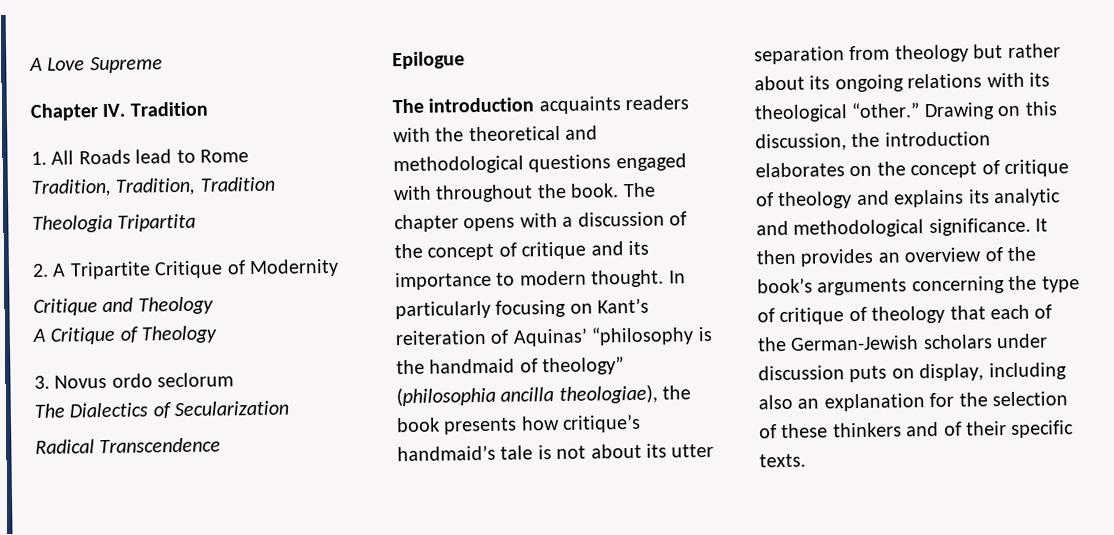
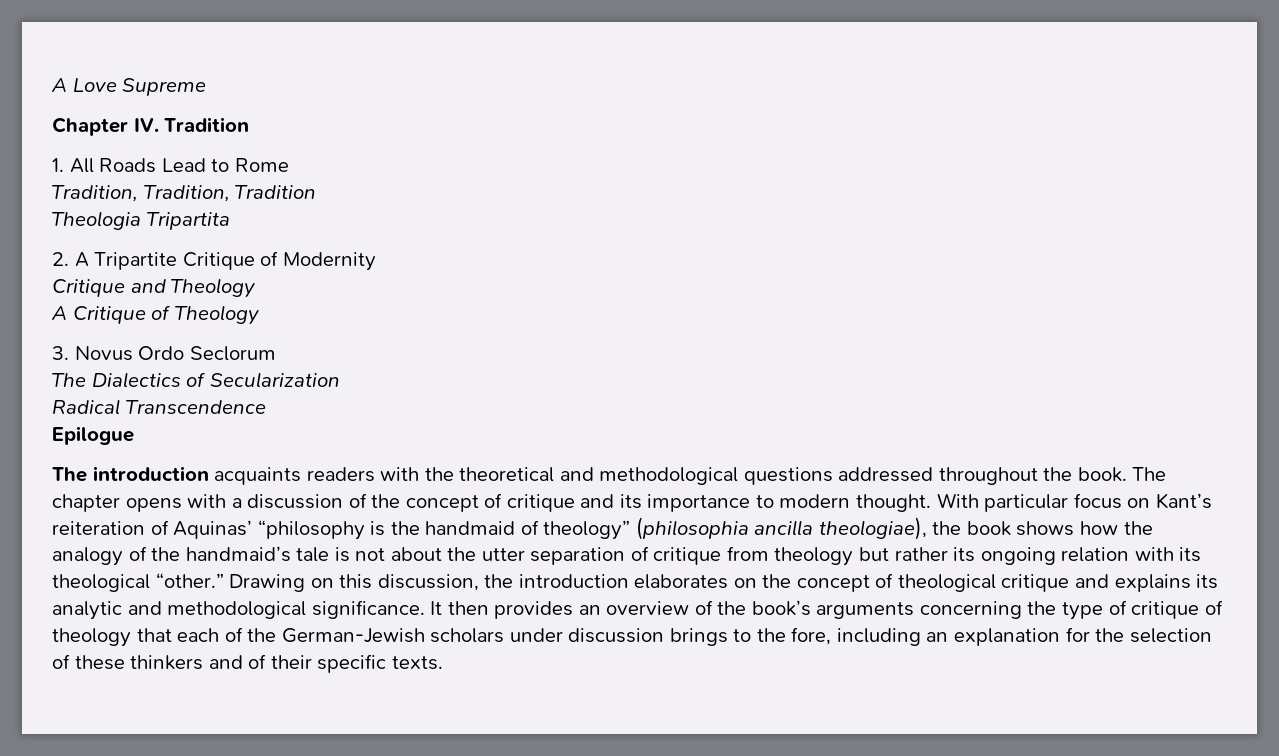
[135,149,173,164] lead -> [161,158,206,172] Lead
[111,372,235,388] ordo seclorum -> [138,346,276,361] Ordo Seclorum
[615,153,687,172] [393,185,432,201] engaged with -> [838,467,934,482] addressed
[668,270,686,284] [395,299,567,320] In particularly focusing -> [936,493,1122,512] With particular focus
[443,413,642,435] presents how critique’s -> [1016,521,1153,536] [52,546,181,566] shows how the analogy of the
[646,443,667,458] its -> [447,547,477,561] the
(845, 55) none -> [630,546,722,565] of critique
[754,75,805,91] about -> (948, 554) none
[907,73,983,89] relations -> [1061,547,1130,562] relation
[1004,159,1069,178] [756,191,853,210] critique of theology -> [897,574,1070,592] theological critique
[849,362,1067,383] [758,394,793,410] puts on display, including also -> [669,627,921,646] brings to the fore, including

